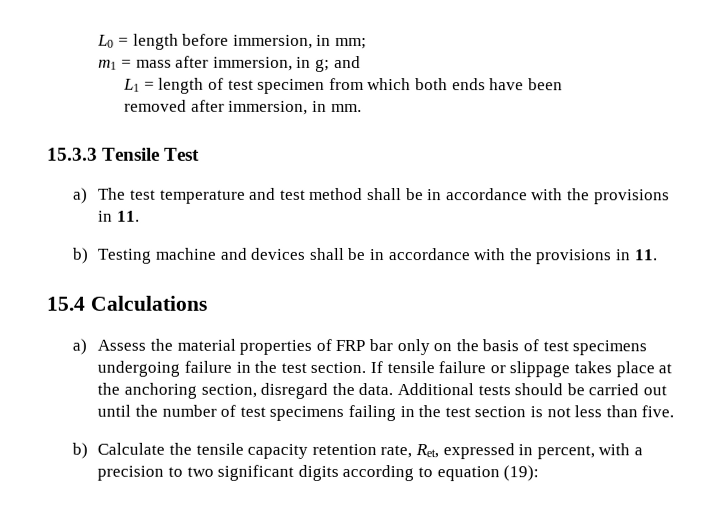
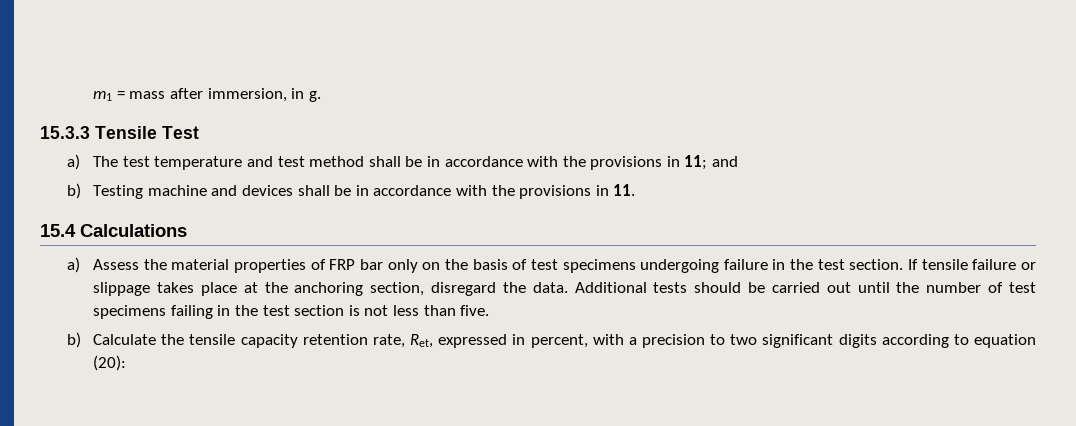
[97,33,368,50] L0 = length before immersion, in mm; // -> (93, 96) none
[315,55,361,72] [123,77,563,94] [124,99,362,115] g; and // L1 = length of test specimen from which both ends have been // removed after immersion, in mm. -> [308,91,321,102] g.
[117,210,141,222] 11. -> [684,155,739,170] 11; and
[503,465,540,482] (19): -> [93,355,127,371] (20):

